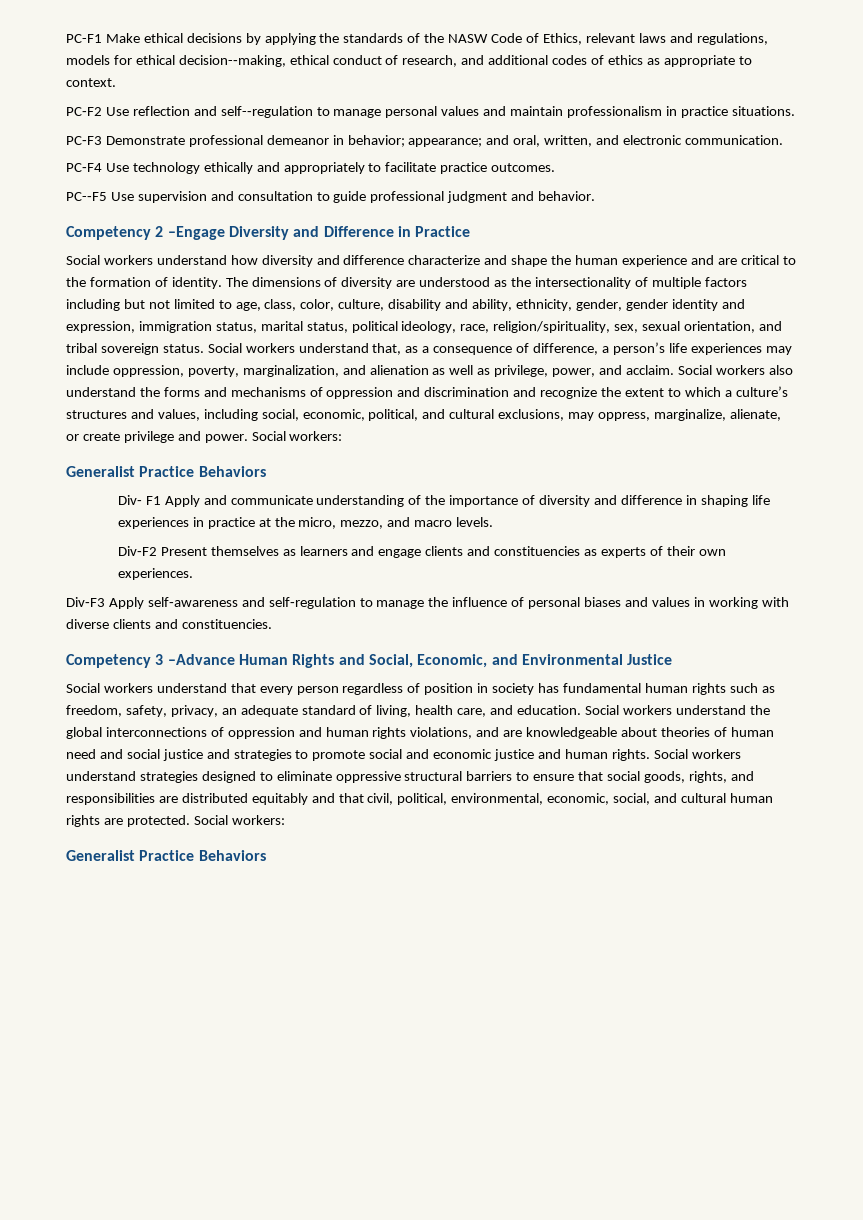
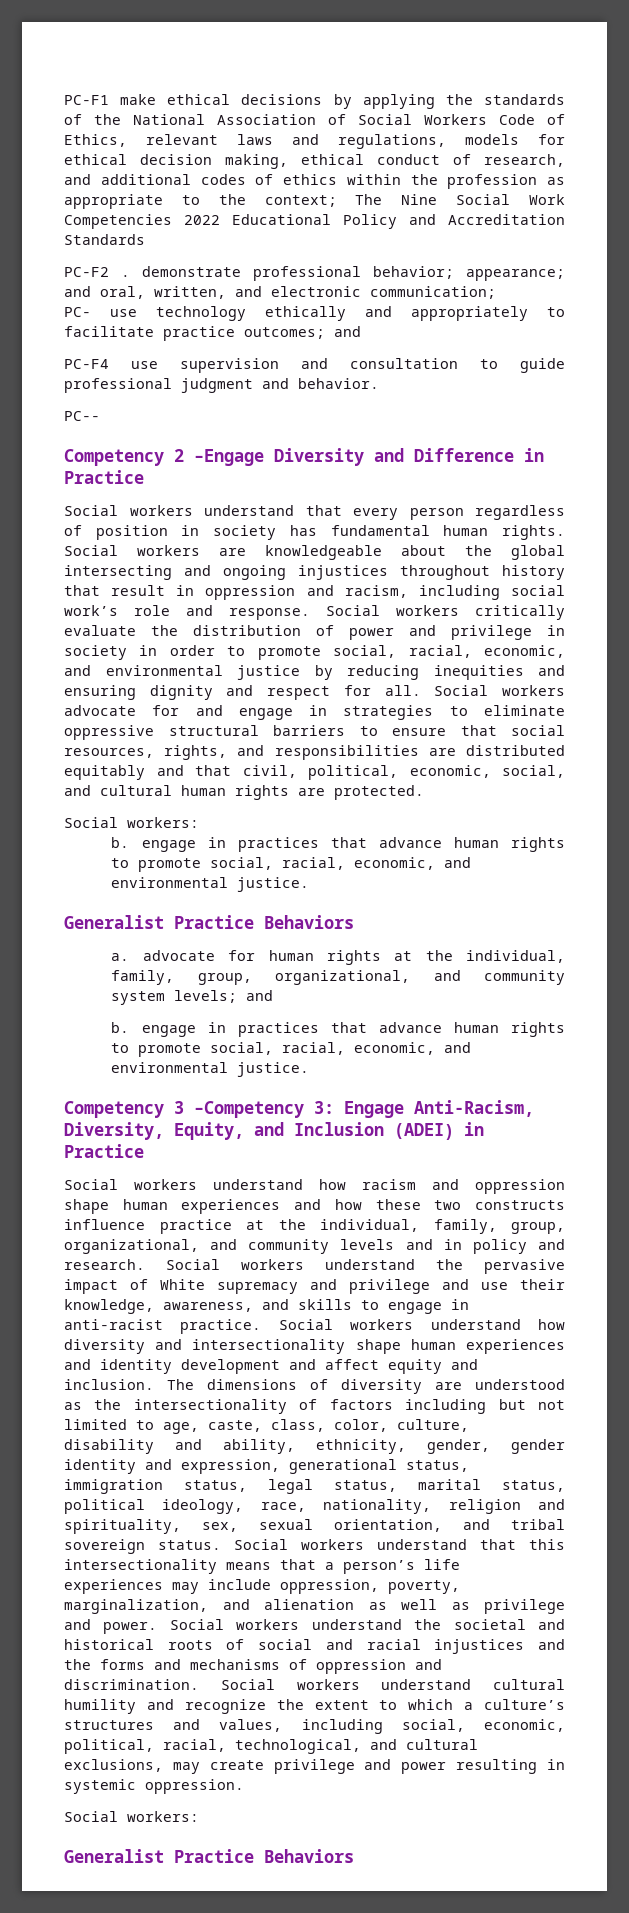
[105,33,140,43] Make -> [120,94,157,105] make
[448,34,489,43] NASW -> [133,114,487,125] National Association of Social Workers
[178,55,286,67] decision-‐making, -> [140,154,288,169] decision making,
[646,55,752,67] [66,78,116,87] [66,106,795,118] [66,135,344,147] as appropriate to context. // PC‐F2 Use reflection and self-‐regulation to manage personal values and maintain professionalism in practice situations. // PC‐F3 Demonstrate professional demeanor in -> [346,174,565,189] [64,194,565,209] [64,214,565,229] [64,234,145,245] [64,266,361,281] within the profession as appropriate to the context; The Nine Social Work Competencies 2022 Educational Policy and Accreditation Standards // PC‐F2 . demonstrate professional
[684,135,783,145] [66,163,129,172] communication. // PC‐F4 Use -> [370,286,496,299] [64,307,137,317] communication; // PC‐ use
[491,163,556,172] [66,192,134,201] outcomes. // PC-‐F5 Use -> [244,326,361,339] [64,359,158,369] outcomes; and // PC‐F4 use
(596, 196) none -> [64,411,100,421] // PC-‐
[230,255,796,267] [66,277,222,289] how diversity and difference characterize and shape the human experience and are critical to the formation of identity. -> [305,505,565,520] [64,525,565,540] [64,545,565,560] [64,565,565,580] [64,585,565,600] [64,605,565,620] [64,625,565,640] [64,645,565,660] [64,665,565,680] [64,685,565,700] [64,705,565,720] [64,725,565,740] [64,745,565,760] [64,765,565,780] [64,785,424,800] [64,817,199,828] [111,837,565,852] [111,857,472,872] [111,877,310,892] [64,915,354,929] [111,950,565,965] [111,970,565,985] [111,990,274,1005] [111,1022,565,1037] [111,1042,472,1057] [111,1062,310,1077] [64,1100,534,1118] [64,1122,484,1140] [64,1144,144,1158] [64,1179,565,1194] [64,1199,565,1214] [64,1219,565,1234] [64,1239,566,1254] [64,1259,565,1274] [64,1279,565,1294] [64,1299,469,1314] [64,1319,565,1334] [64,1339,565,1354] [64,1359,478,1374] [64,1379,154,1390] that every person regardless of position in society has fundamental human rights. Social workers are knowledgeable about the global intersecting and ongoing injustices throughout history that result in oppression and racism, including social work’s role and response. Social workers critically evaluate the distribution of power and privilege in society in order to promote social, racial, economic, and environmental justice by reducing inequities and ensuring dignity and respect for all. Social workers advocate for and engage in strategies to eliminate oppressive structural barriers to ensure that social resources, rights, and responsibilities are distributed equitably and that civil, political, economic, social, and cultural human rights are protected. // Social workers: // b. engage in practices that advance human rights to promote social, racial, economic, and environmental justice. // Generalist Practice Behaviors // a. advocate for human rights at the individual, family, group, organizational, and community system levels; and // b. engage in practices that advance human rights to promote social, racial, economic, and environmental justice. // Competency 3 –Competency 3: Engage Anti-Racism, Diversity, Equity, and Inclusion (ADEI) in Practice // Social workers understand how racism and oppression shape human experiences and how these two constructs influence practice at the individual, family, group, organizational, and community levels and in policy and research. Social workers understand the pervasive impact of White supremacy and privilege and use their knowledge, awareness, and skills to engage in anti-racist practice. Social workers understand how diversity and intersectionality shape human experiences and identity development and affect equity and inclusion.
[651,277,701,289] multiple -> (318, 1404) none
(261, 306) none -> [208,1420,262,1432] caste,
[138,321,212,333] immigration -> [289,1459,469,1474] [64,1479,313,1494] generational status, immigration status, legal
[493,321,611,333] religion/spirituality, -> [323,1499,565,1514] [64,1519,181,1534] nationality, religion and spirituality,
[372,343,599,355] that, as a consequence of difference, -> [480,1539,565,1550] [64,1559,316,1574] that this intersectionality means that
[494,365,793,377] [66,387,160,397] privilege, power, and acclaim. Social workers also understand the -> [484,1599,565,1614] [64,1619,565,1634] [64,1639,565,1654] [64,1659,91,1670] privilege and power. Social workers understand the societal and historical roots of social and racial injustices and the
[424,387,510,397] discrimination -> [64,1679,565,1690] [64,1699,136,1714] discrimination. Social workers understand cultural humility
(419, 415) none -> [163,1739,361,1754] racial, technological,
[598,409,781,421] [66,431,343,443] [66,466,266,477] [117,495,770,507] [117,517,494,529] [117,546,726,558] [117,568,193,580] [66,597,789,609] [66,619,272,629] [66,654,673,668] [66,683,775,695] [66,705,770,717] [66,727,774,739] [66,749,741,761] [66,771,754,783] [66,793,773,805] [66,815,285,827] [66,850,266,861] oppress, marginalize, alienate, or create privilege and power. Social workers: // Generalist Practice Behaviors // Div‐ F1 Apply and communicate understanding of the importance of diversity and difference in shaping life experiences in practice at the micro, mezzo, and macro levels. // Div‐F2 Present themselves as learners and engage clients and constituencies as experts of their own experiences. // Div‐F3 Apply self‐awareness and self‐regulation to manage the influence of personal biases and values in working with diverse clients and constituencies. // Competency 3 –Advance Human Rights and Social, Economic, and Environmental Justice // Social workers understand that every person regardless of position in society has fundamental human rights such as freedom, safety, privacy, an adequate standard of living, health care, and education. Social workers understand the global interconnections of oppression and human rights violations, and are knowledgeable about theories of human need and social justice and strategies to promote social and economic justice and human rights. Social workers understand strategies designed to eliminate oppressive structural barriers to ensure that social goods, rights, and responsibilities are distributed equitably and that civil, political, environmental, economic, social, and cultural human rights are protected. Social workers: // Generalist Practice Behaviors -> [209,1759,565,1774] [64,1779,244,1794] [64,1811,199,1822] [64,1849,354,1863] create privilege and power resulting in systemic oppression. // Social workers: // Generalist Practice Behaviors

